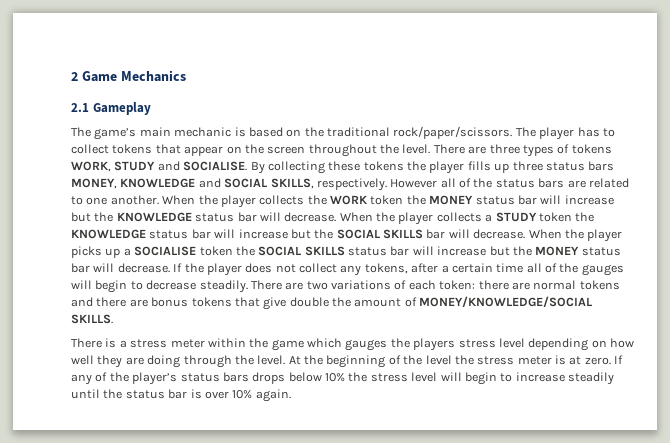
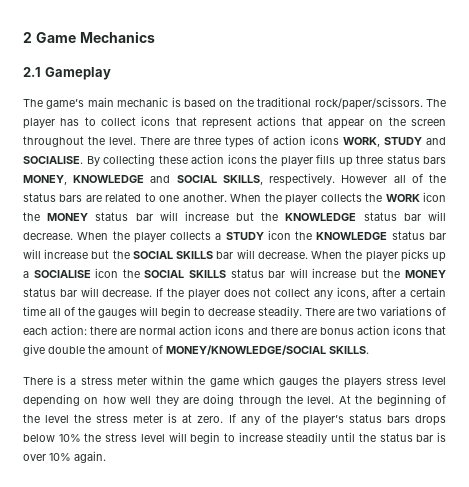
[112,144,153,154] tokens -> [141,116,297,129] icons that represent actions
[571,144,612,154] tokens -> [273,135,339,145] action icons
[363,161,404,171] tokens -> [191,154,257,164] action icons
[370,195,404,205] token -> [422,192,446,202] icon
[538,212,572,222] token -> [267,230,291,240] icon
[199,246,233,256] token -> [95,268,119,278] icon
[364,263,408,274] tokens, -> [336,287,369,299] icons,
[439,280,476,290] token: -> [51,325,88,335] action:
[579,280,620,290] tokens -> [179,325,245,335] action icons
[191,297,232,307] tokens -> [356,325,422,335] action icons

